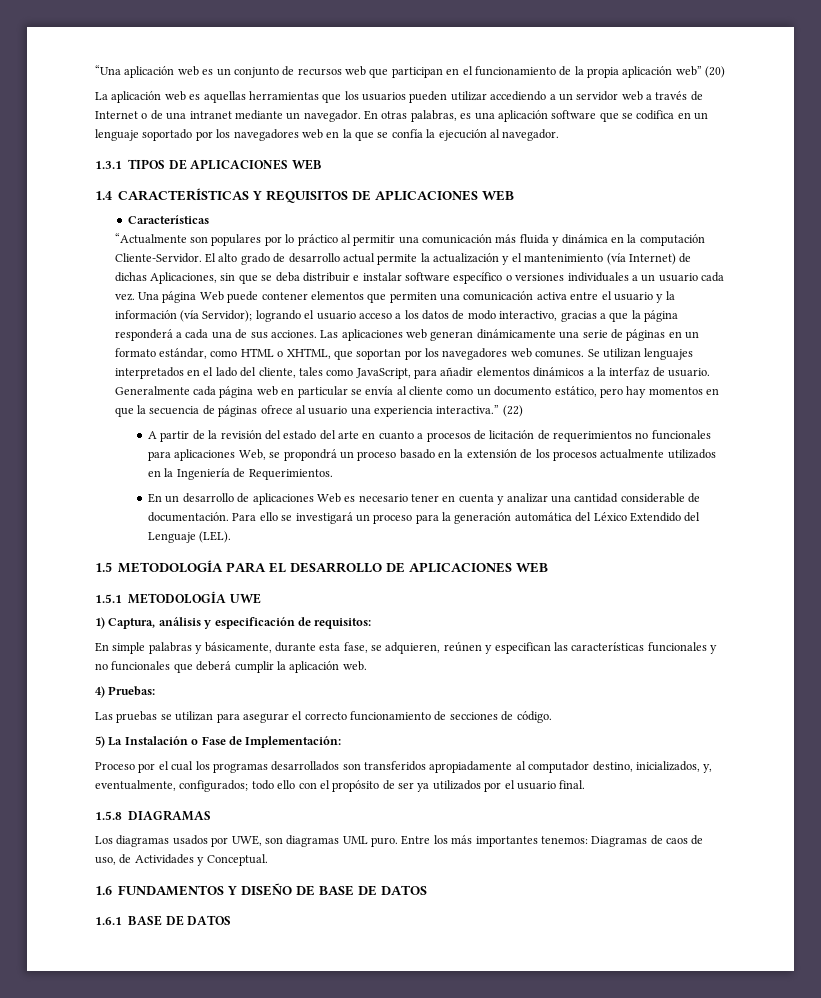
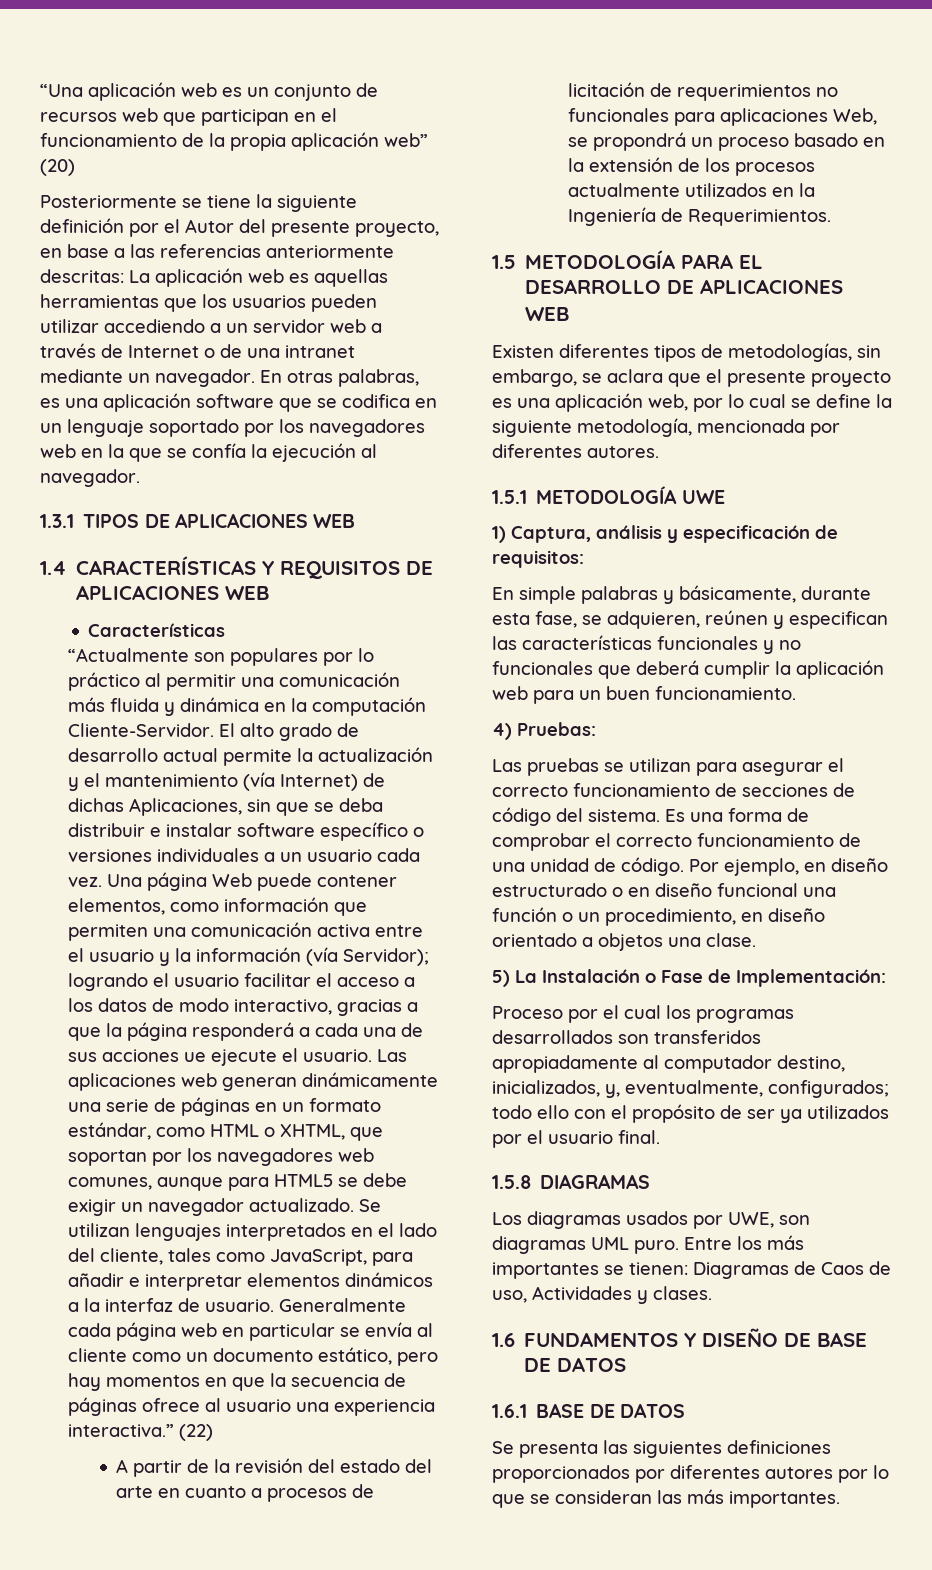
(726, 72) none -> [40,194,357,212] [40,218,439,237] [40,244,394,258] [40,269,124,283] Posteriormente se tiene la siguiente definición por el Autor del presente proyecto, en base a las referencias anteriormente descritas:
[310,291,364,300] elementos -> [67,897,329,915] elementos, como información
(356, 315) none -> [243,973,332,987] facilitar el
[270,330,317,338] acciones. -> [101,1048,372,1066] acciones ue ejecute el usuario.
[535,350,585,358] comunes. -> [67,1173,407,1191] [67,1198,354,1216] comunes, aunque para HTML5 se debe exigir un navegador actualizado.
(474, 372) none -> [128,1274,242,1291] e interpretar
[148,493,701,505] [148,512,701,524] [148,531,232,543] // En un desarrollo de aplicaciones Web es necesario tener en cuenta y analizar una cantidad considerable de documentación. Para ello se investigará un proceso para la generación automática del Léxico Extendido del Lenguaje (LEL). -> (832, 217) none
(549, 567) none -> [492,343,881,362] [492,369,891,387] [492,393,892,412] [492,418,840,437] [492,444,659,458] // Existen diferentes tipos de metodologías, sin embargo, se aclara que el presente proyecto es una aplicación web, por lo cual se define la siguiente metodología, mencionada por diferentes autores.
[342,661,367,671] web. -> [492,686,796,704] web para un buen funcionamiento.
[516,711,552,723] código. -> [492,807,809,826] [492,833,861,851] [492,857,888,876] [492,883,836,897] [492,907,825,926] [492,933,756,951] código del sistema. Es una forma de comprobar el correcto funcionamiento de una unidad de código. Por ejemplo, en diseño estructurado o en diseño funcional una función o un procedimiento, en diseño orientado a objetos una clase.
[540,836,588,844] tenemos: -> [604,1262,688,1275] se tienen:
[666,838,688,844] caos -> [821,1262,864,1275] Caos
[119,854,132,864] de -> (527, 1296) none
[206,854,268,866] Conceptual. -> [653,1286,712,1300] clases.
(232, 920) none -> [492,1440,831,1458] [492,1465,889,1483] [492,1489,840,1508] // Se presenta las siguientes definiciones proporcionados por diferentes autores por lo que se consideran las más importantes.

